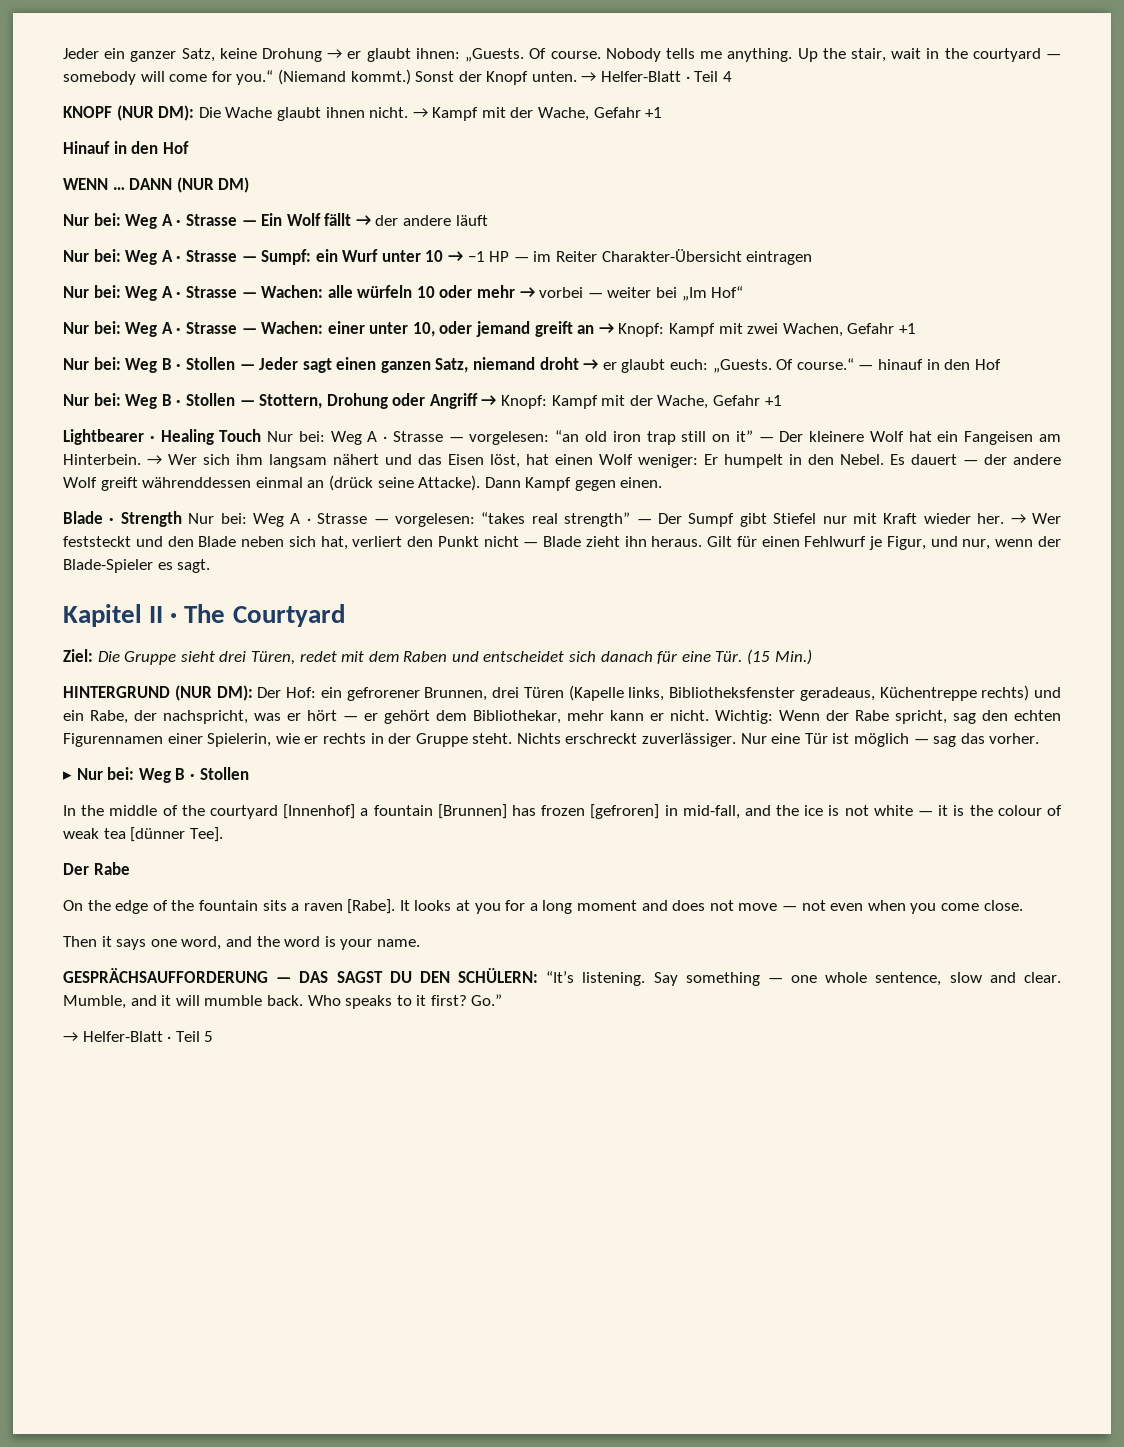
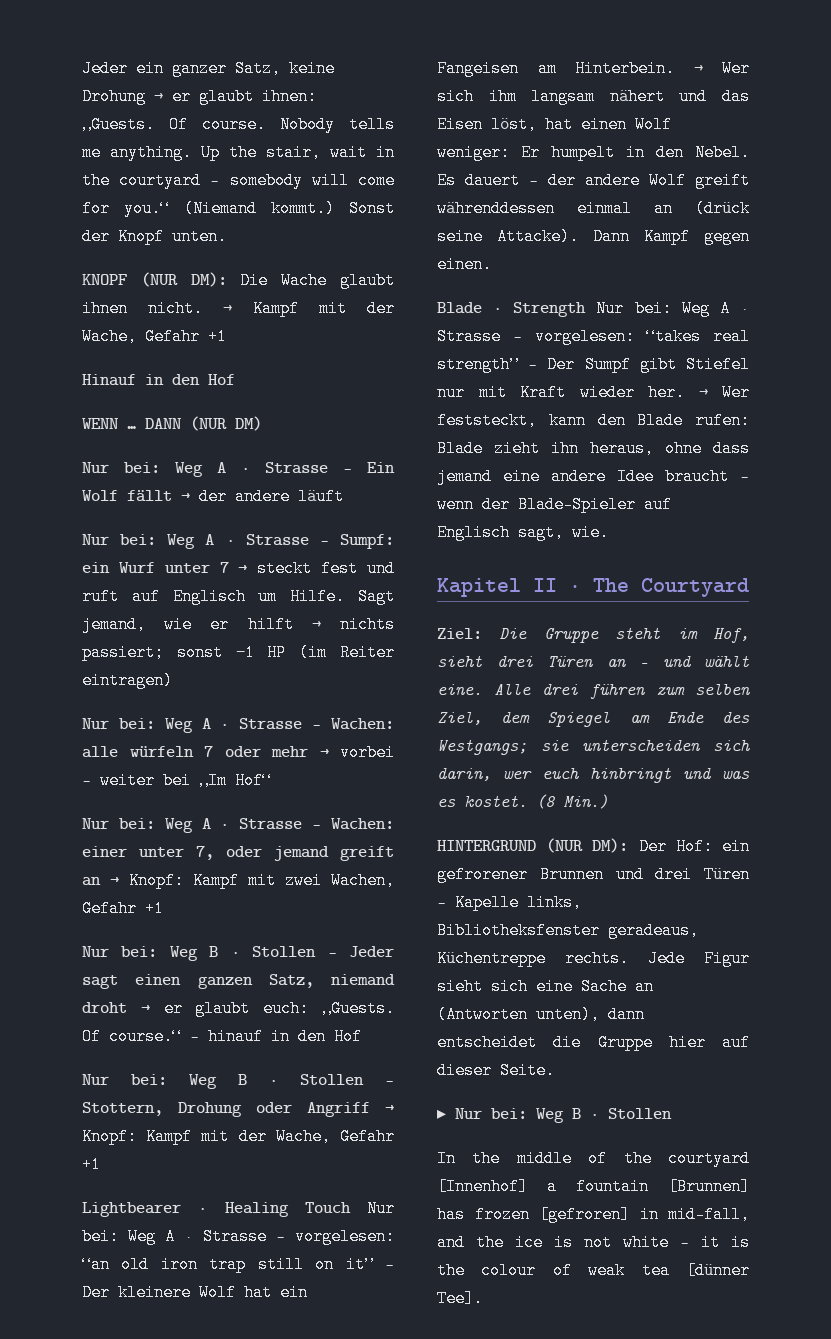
[581,71,732,82] → Helfer-Blatt · Teil 4 -> (227, 236) none
[425,249,813,265] 10 → −1 HP — im Reiter Charakter-Übersicht eintragen -> [219,560,395,577] [82,588,396,605] [82,616,395,633] [82,644,396,661] [82,672,173,689] 7 → steckt fest und ruft auf Englisch um Hilfe. Sagt jemand, wie er hilft → nichts passiert; sonst −1 HP (im Reiter eintragen)
[416,286,435,298] 10 -> [204,746,213,757] 7
[412,322,435,337] 10, -> [196,846,214,860] 7,
[63,536,1061,550] [63,559,211,573] feststeckt und den Blade neben sich hat, verliert den Punkt nicht — Blade zieht ihn heraus. Gilt für einen Fehlwurf je Figur, und nur, wenn der Blade-Spieler es sagt. -> [437,412,750,429] [437,440,750,457] [437,468,749,485] [437,496,672,513] [437,524,609,541] feststeckt, kann den Blade rufen: Blade zieht ihn heraus, ohne dass jemand eine andere Idee braucht — wenn der Blade-Spieler auf Englisch sagt, wie.
[180,649,771,665] sieht drei Türen, redet mit dem Raben und entscheidet sich danach für eine Tür. (15 -> [615,627,749,643] [437,655,749,667] [437,683,750,699] [437,711,750,727] [437,739,750,755] [437,767,750,783] [437,794,555,809] steht im Hof, sieht drei Türen an — und wählt eine. Alle drei führen zum selben Ziel, dem Spiegel am Ende des Westgangs; sie unterscheiden sich darin, wer euch hinbringt und was es kostet. (8
[424,685,1061,701] [63,710,1061,724] [63,733,1040,747] Brunnen, drei Türen (Kapelle links, Bibliotheksfenster geradeaus, Küchentreppe rechts) und ein Rabe, der nachspricht, was er hört — er gehört dem Bibliothekar, mehr kann er nicht. Wichtig: Wenn der Rabe spricht, sag den echten Figurennamen einer Spielerin, wie er rechts in der Gruppe steht. Nichts erschreckt zuverlässiger. Nur eine Tür ist möglich — sag das vorher. -> [539,866,750,883] [437,894,582,911] [437,922,699,939] [437,950,750,967] [437,978,654,995] [437,1006,645,1023] [437,1034,750,1051] [437,1062,555,1079] Brunnen und drei Türen — Kapelle links, Bibliotheksfenster geradeaus, Küchentreppe rechts. Jede Figur sieht sich eine Sache an (Antworten unten), dann entscheidet die Gruppe hier auf dieser Seite.
[63,862,130,875] [63,899,1023,914] [63,936,420,950] [63,968,1061,986] [63,994,503,1009] [63,1031,214,1042] // Der Rabe // On the edge of the fountain sits a raven [Rabe]. It looks at you for a long moment and does not move — not even when you come close. // Then it says one word, and the word is your name. // GESPRÄCHSAUFFORDERUNG — DAS SAGST DU DEN SCHÜLERN: “It’s listening. Say something — one whole sentence, slow and clear. Mumble, and it will mumble back. Who speaks to it first? Go.” // → Helfer-Blatt · Teil 5 -> (483, 1298) none

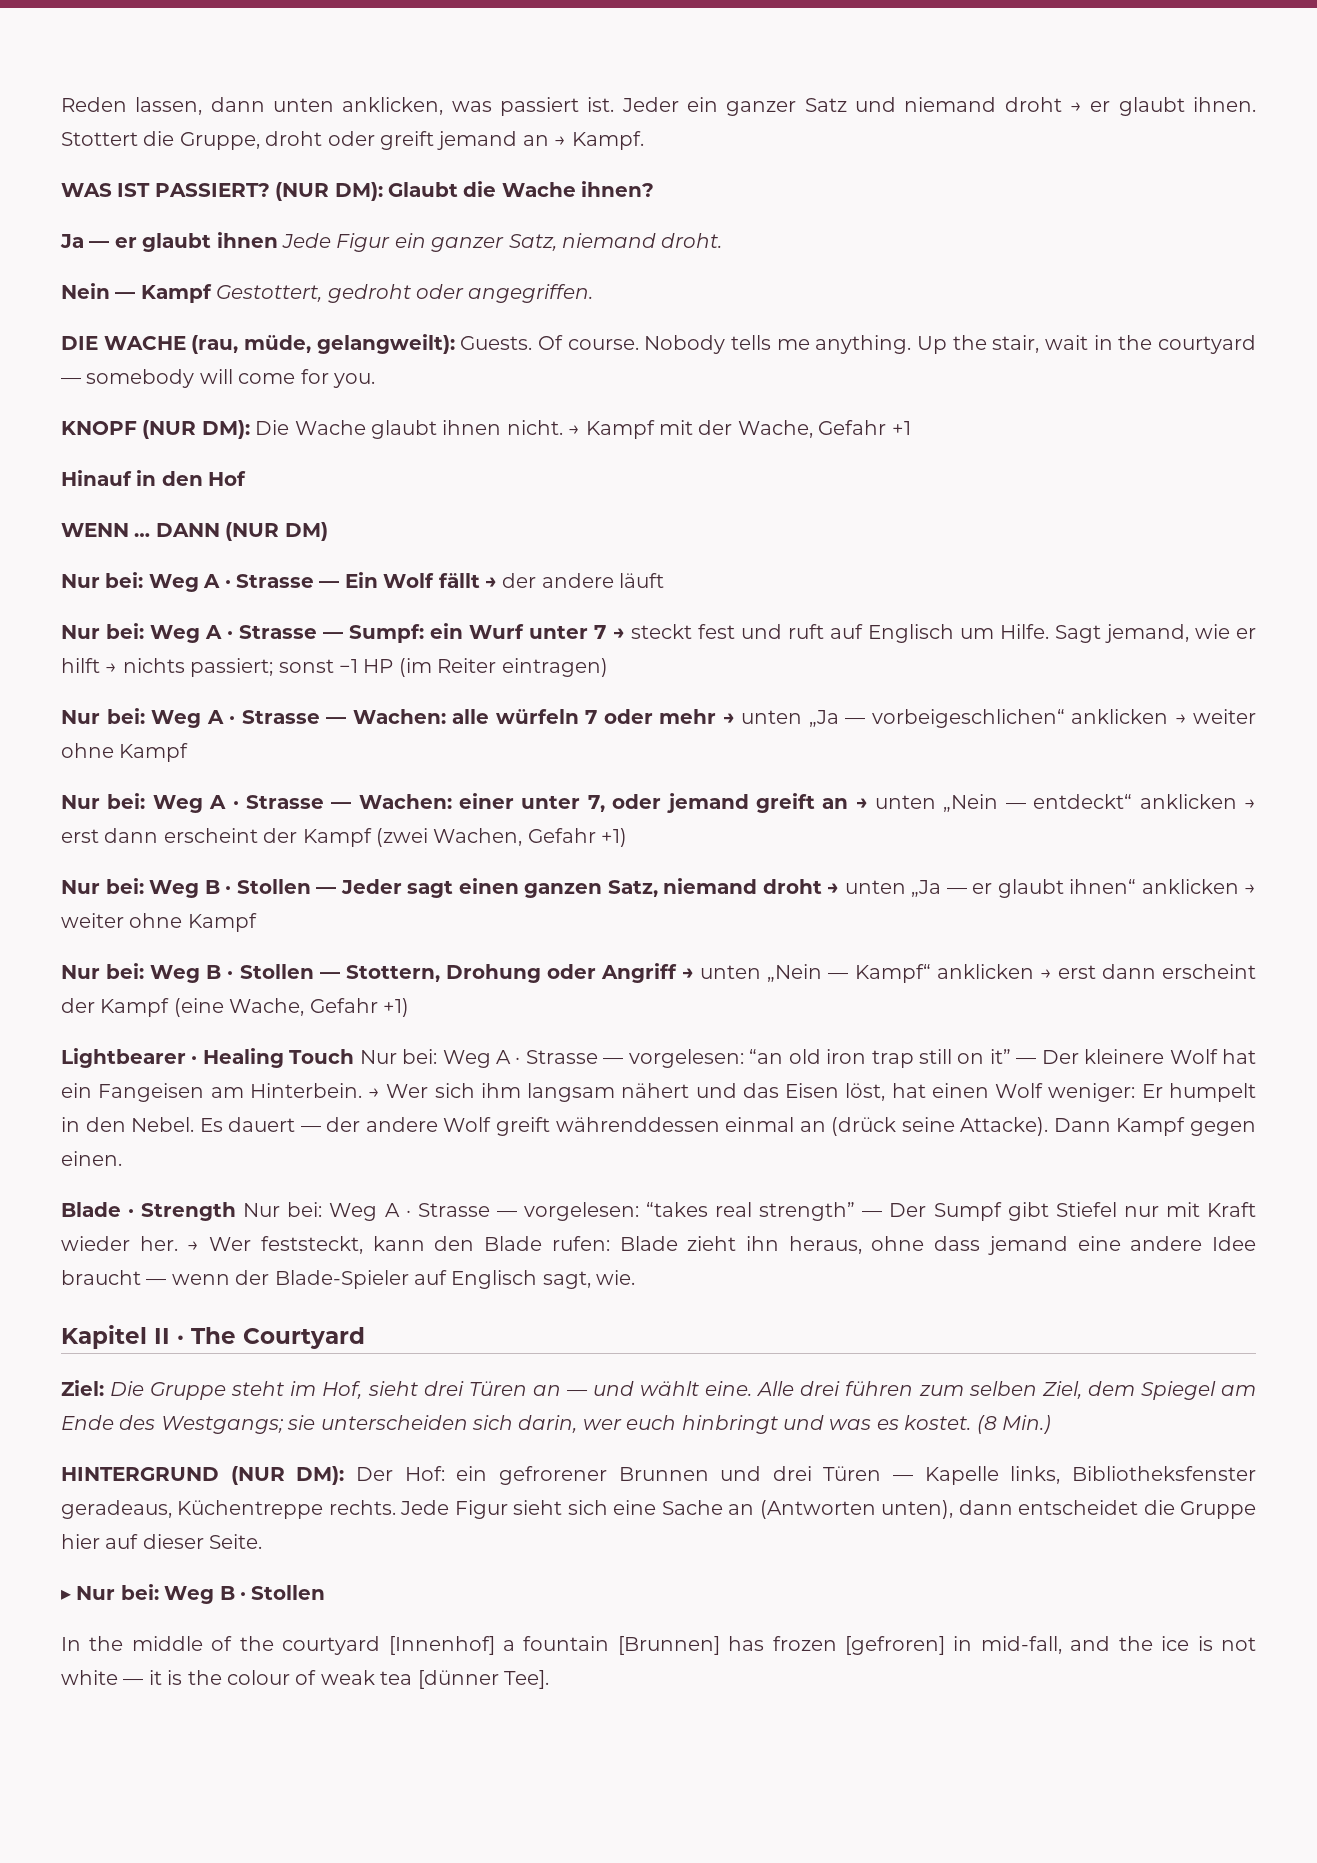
[82,60,335,77] [82,88,317,105] [82,116,155,133] Jeder ein ganzer Satz, keine Drohung → er glaubt ihnen: „Guests. -> [61,97,1257,116] [61,131,644,150] [61,181,655,201] [60,232,723,252] [61,283,594,303] [61,334,533,354] Reden lassen, dann unten anklicken, was passiert ist. Jeder ein ganzer Satz und niemand droht → er glaubt ihnen. Stottert die Gruppe, droht oder greift jemand an → Kampf. // WAS IST PASSIERT? (NUR DM): Glaubt die Wache ihnen? // Ja — er glaubt ihnen Jede Figur ein ganzer Satz, niemand droht. // Nein — Kampf Gestottert, gedroht oder angegriffen. // DIE WACHE (rau, müde, gelangweilt): Guests.
[124,200,395,217] [82,228,227,245] you.“ (Niemand kommt.) Sonst der Knopf unten. -> [333,373,375,388] you.
[340,744,395,761] [82,772,271,789] vorbei — weiter bei „Im Hof“ -> [741,709,1256,728] [61,743,189,762] unten „Ja — vorbeigeschlichen“ anklicken → weiter ohne Kampf
[129,872,322,889] Knopf: Kampf mit zwei -> [875,794,1256,812] [61,828,428,847] unten „Nein — entdeckt“ anklicken → erst dann erscheint der Kampf (zwei
[145,900,164,917] +1 -> [601,828,628,847] +1)
[163,1000,395,1017] [82,1028,362,1045] er glaubt euch: „Guests. Of course.“ — hinauf in den Hof -> [844,879,1256,898] [61,913,257,932] unten „Ja — er glaubt ihnen“ anklicken → weiter ohne Kampf
[82,1128,395,1145] [82,1156,101,1173] Knopf: Kampf mit der Wache, Gefahr +1 -> [700,964,1256,983] [61,998,409,1017] unten „Nein — Kampf“ anklicken → erst dann erscheint der Kampf (eine Wache, Gefahr +1)

